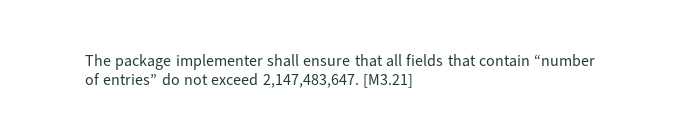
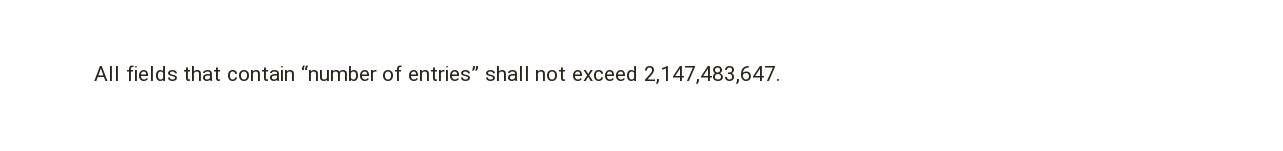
[85,54,402,70] The package implementer shall ensure that all -> [94,66,120,81] All
[161,73,180,86] do -> [484,66,530,81] shall
[362,74,413,88] [M3.21] -> (781, 75) none

